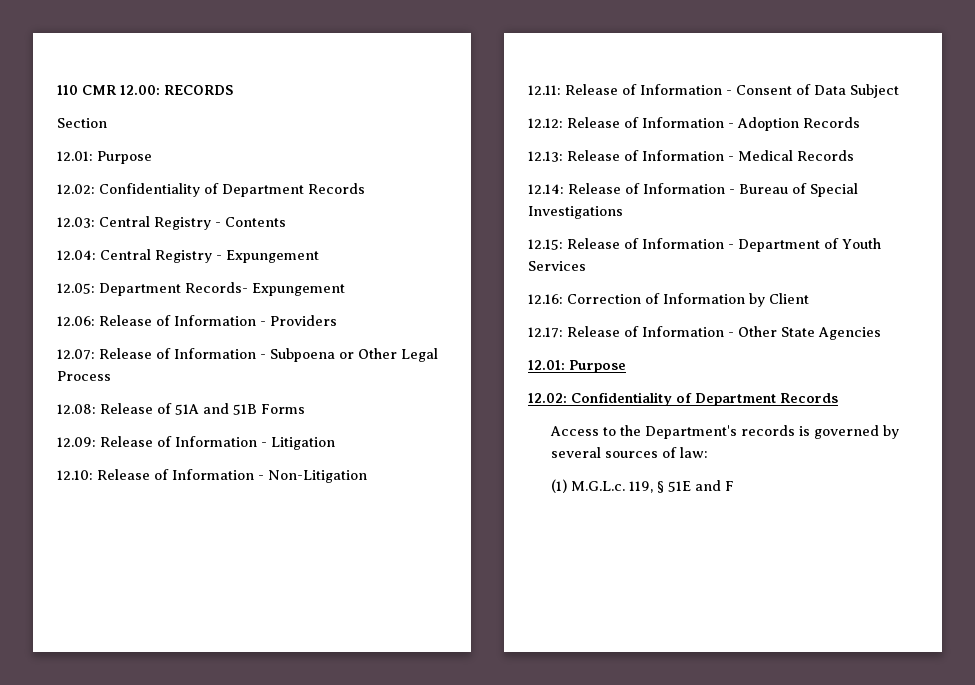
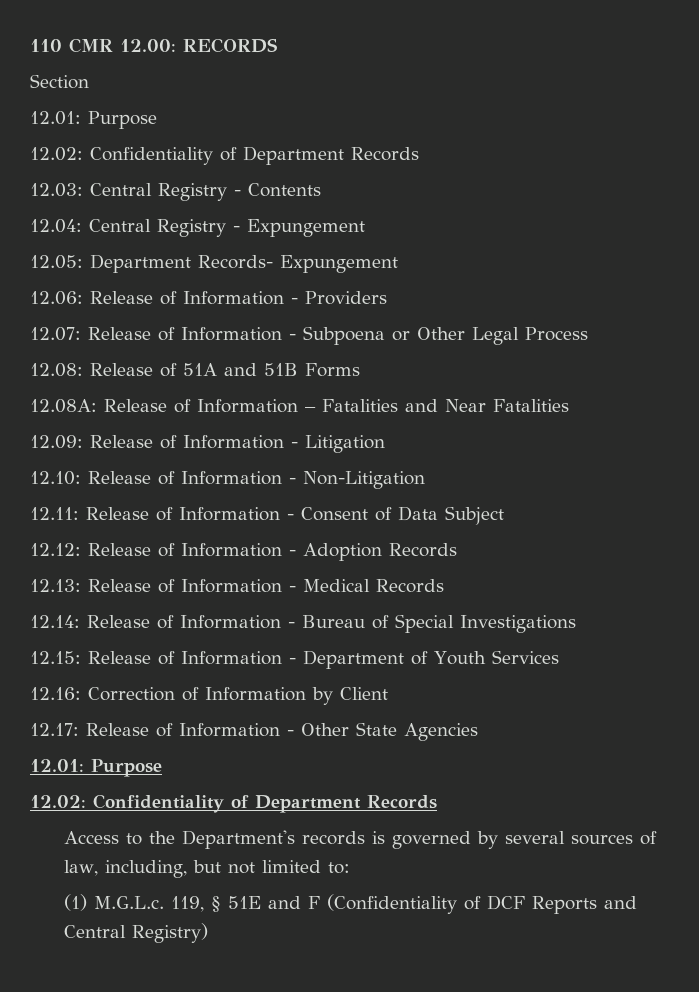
(305, 409) none -> [30,399,569,413] // 12.08A: Release of Information – Fatalities and Near Fatalities
[680,447,709,458] law: -> [64,860,351,878] law, including, but not limited to:
(735, 486) none -> [327,894,638,914] [64,923,209,943] (Confidentiality of DCF Reports and Central Registry)

